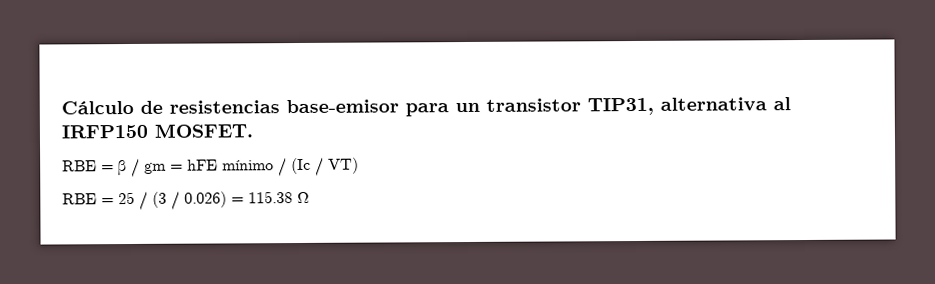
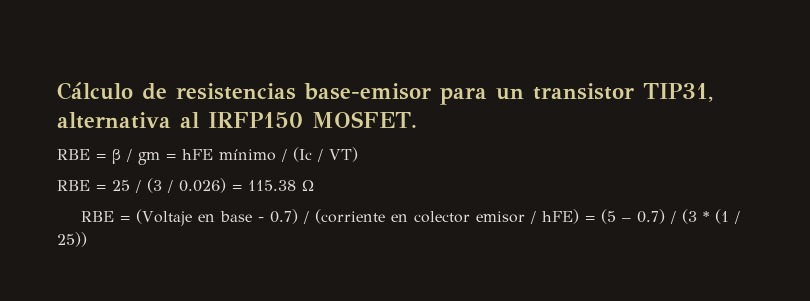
(310, 197) none -> [80,209,740,226] [57,232,87,247] // RBE = (Voltaje en base - 0.7) / (corriente en colector emisor / hFE) = (5 – 0.7) / (3 * (1 / 25))

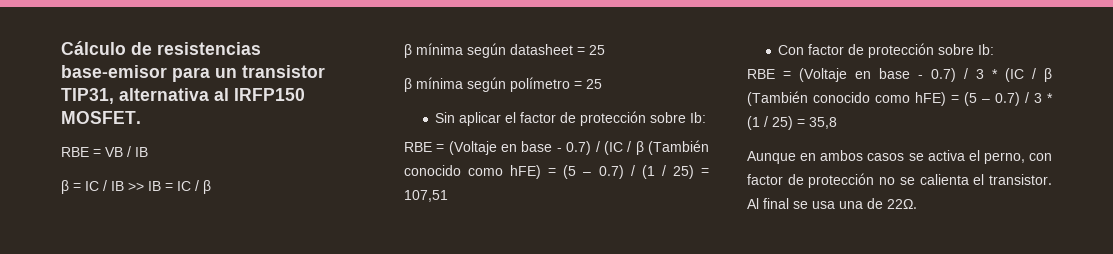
[112,147,358,165] [57,178,314,193] [80,209,740,226] [57,232,87,247] β / gm = hFE mínimo / (Ic / VT) // RBE = 25 / (3 / 0.026) = 115.38 Ω // RBE = (Voltaje en base - 0.7) / (corriente en colector emisor / hFE) = (5 – 0.7) / (3 * (1 / 25)) -> [105,146,148,157] [61,180,211,194] [404,43,605,58] [404,77,602,92] [435,111,707,126] [404,140,709,155] [404,165,709,179] [404,190,448,202] [778,43,995,58] [747,68,1052,82] [747,91,1053,106] [747,116,837,130] [747,150,1052,164] [747,173,1052,188] [747,198,917,209] VB / IB // β = IC / IB >> IB = IC / β // β mínima según datasheet = 25 // β mínima según polímetro = 25 // Sin aplicar el factor de protección sobre Ib: // RBE = (Voltaje en base - 0.7) / (IC / β (También conocido como hFE) = (5 – 0.7) / (1 / 25) = 107,51 // Con factor de protección sobre Ib: // RBE = (Voltaje en base - 0.7) / 3 * (IC / β (También conocido como hFE) = (5 – 0.7) / 3 * (1 / 25) = 35,8 // Aunque en ambos casos se activa el perno, con factor de protección no se calienta el transistor. Al final se usa una de 22Ω.

